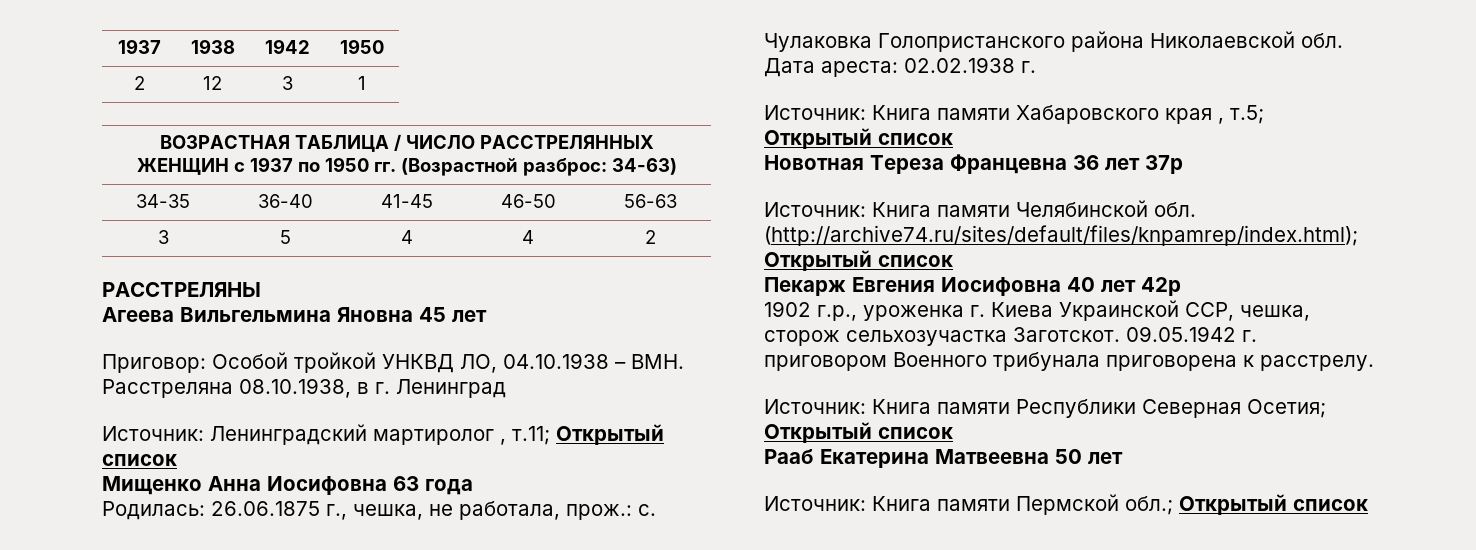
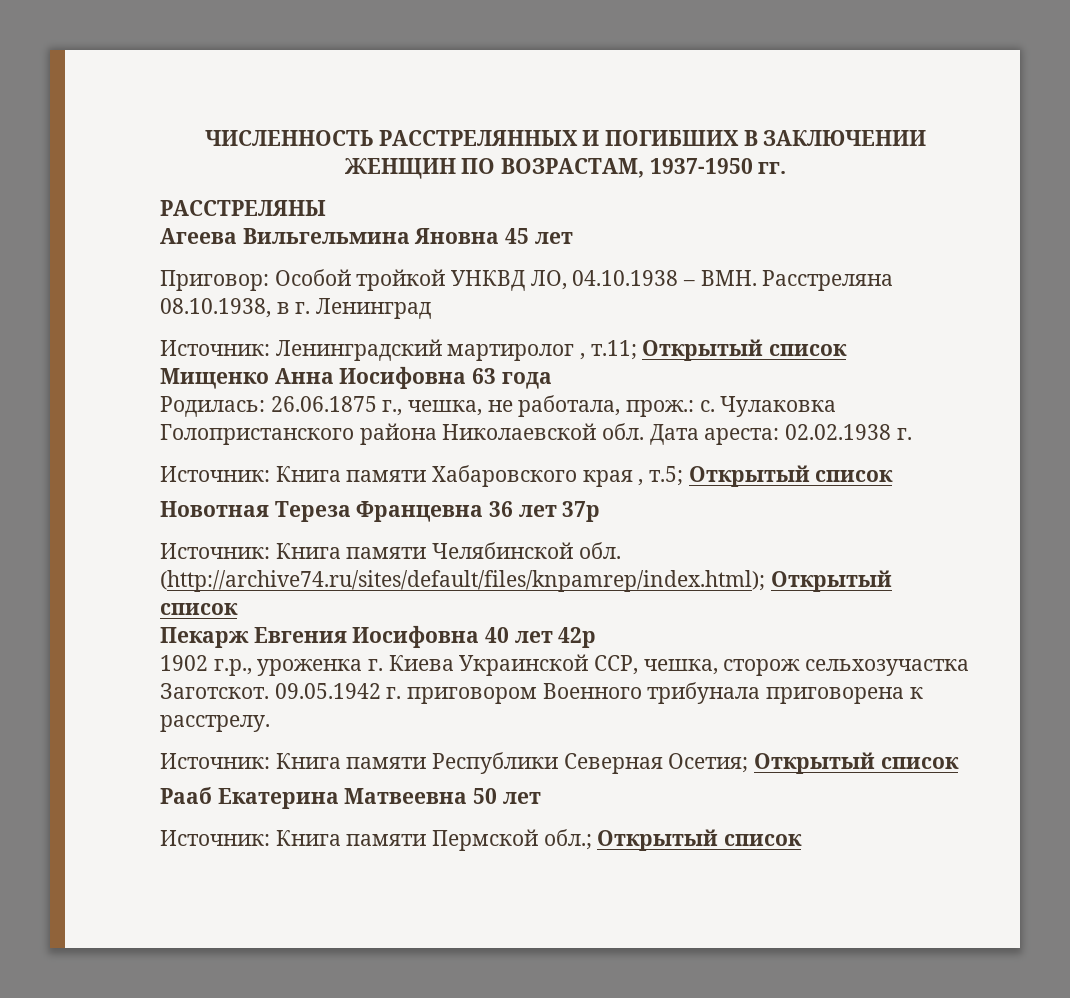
[117,39,161,54] [190,39,235,54] [264,39,310,54] [339,39,384,54] [133,76,145,90] [203,76,222,90] [281,76,293,90] [357,76,366,90] [159,134,654,152] [136,157,677,176] [136,194,190,208] [257,194,313,208] [380,194,433,208] [500,194,556,208] [623,194,677,208] [157,230,169,244] [279,230,291,244] [400,230,413,244] [522,230,534,244] [644,230,656,244] 1937 | 1938 | 1942 | 1950 // 2 | 12 | 3 | 1 // ВОЗРАСТНАЯ ТАБЛИЦА / ЧИСЛО РАССТРЕЛЯННЫХ ЖЕНЩИН с 1937 по 1950 гг. (Возрастной разброс: 34-63) // 34-35 | 36-40 | 41-45 | 46-50 | 56-63 // 3 | 5 | 4 | 4 | 2 -> [204,130,927,146] [344,158,787,179] ЧИСЛЕННОСТЬ РАССТРЕЛЯННЫХ И ПОГИБШИХ В ЗАКЛЮЧЕНИИ ЖЕНЩИН ПО ВОЗРАСТАМ, 1937-1950 гг.

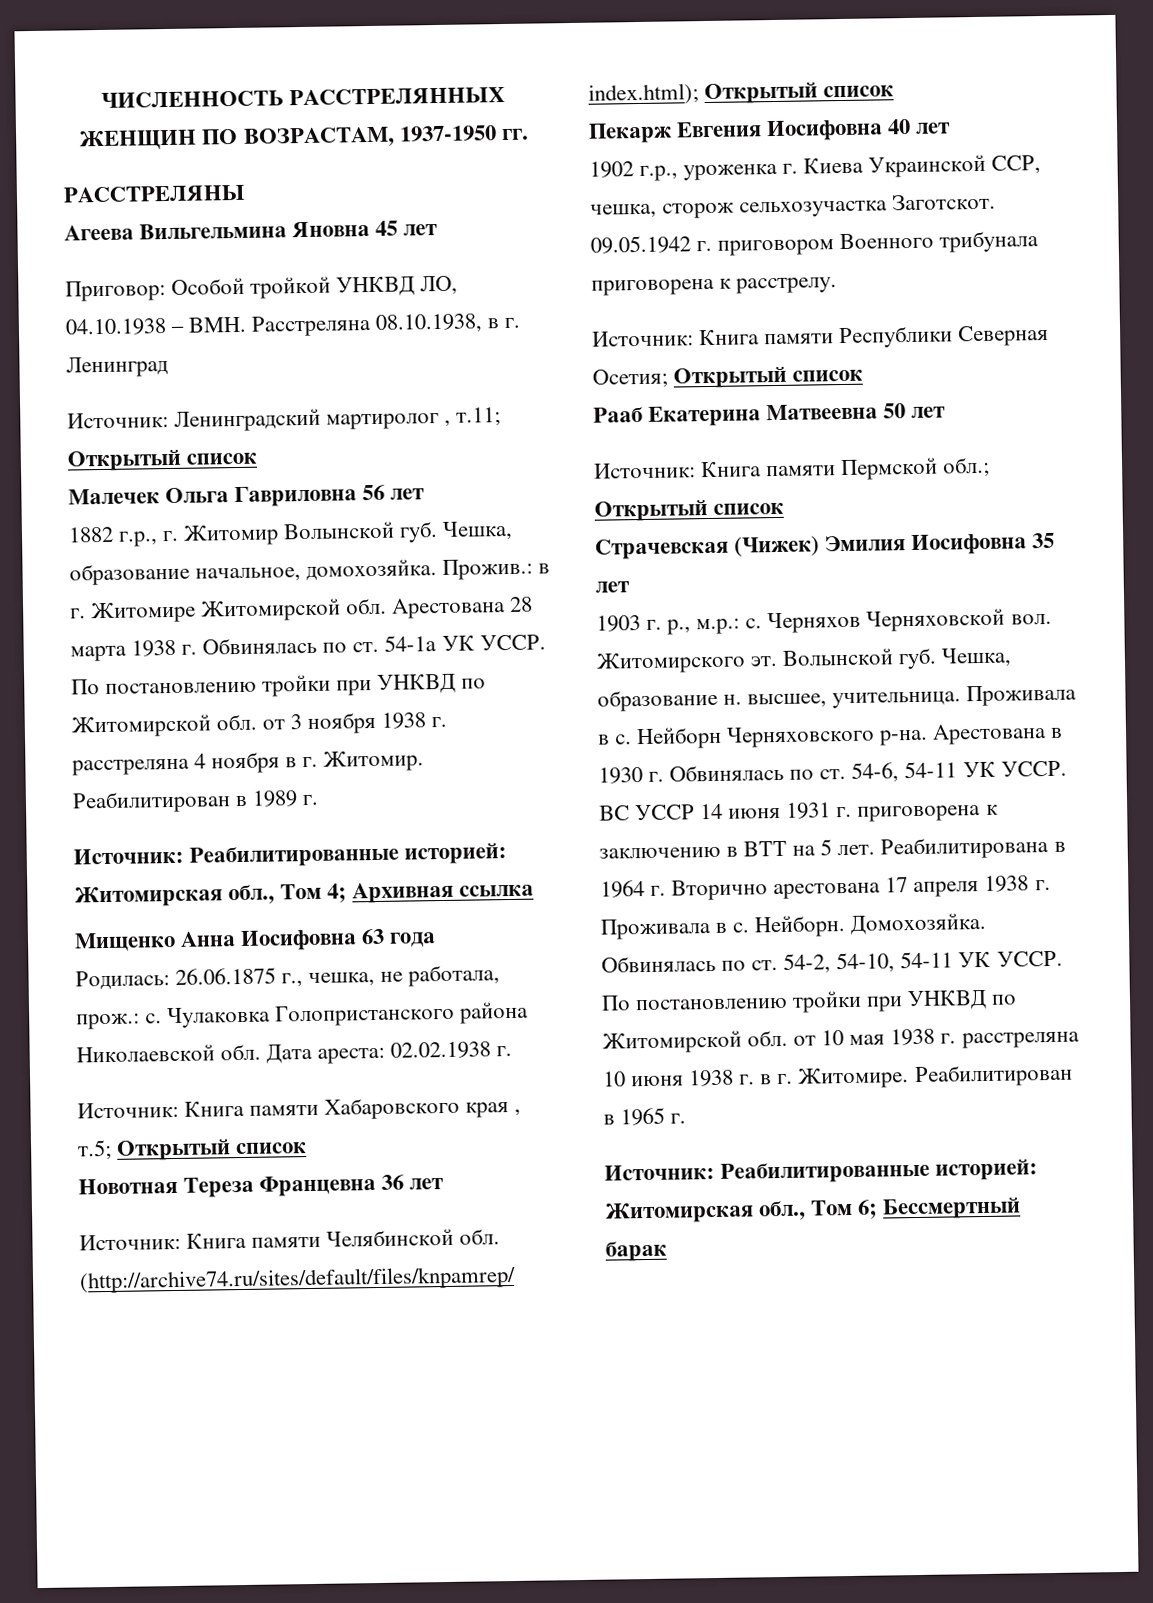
[582,130,927,146] И ПОГИБШИХ В ЗАКЛЮЧЕНИИ -> (506, 96) none
(848, 350) none -> [68,484,426,508] [68,520,514,547] [69,558,551,586] [70,596,534,624] [70,634,546,662] [71,673,487,697] [71,711,448,738] [71,750,425,776] [72,790,320,814] [73,843,508,868] [74,881,535,908] // Малечек Ольга Гавриловна 56 лет // 1882 г.р., г. Житомир Волынской губ. Чешка, образование начальное, домохозяйка. Прожив.: в г. Житомире Житомирской обл. Арестована 28 марта 1938 г. Обвинялась по ст. 54-1а УК УССР. По постановлению тройки при УНКВД по Житомирской обл. от 3 ноября 1938 г. расстреляна 4 ноября в г. Житомир. Реабилитирован в 1989 г. // Источник: Реабилитированные историей: Житомирская обл., Том 4; Архивная ссылка
[562,501,601,522] 37р -> (445, 1183) none
[558,627,597,648] 42р -> (952, 128) none
(803, 840) none -> [595,532,1056,560] [595,581,630,593] [596,608,1052,635] [596,647,1013,674] [597,684,1078,712] [598,723,1064,750] [598,760,1067,784] [599,802,999,822] [599,835,1066,860] [600,875,1051,901] [600,912,987,940] [601,950,1063,974] [601,989,1018,1013] [602,1028,1080,1054] [603,1063,1073,1089] [603,1107,687,1126] [604,1159,1039,1184] [604,1197,1022,1224] [605,1240,667,1262] // Страчевская (Чижек) Эмилия Иосифовна 35 лет // 1903 г. р., м.р.: с. Черняхов Черняховской вол. Житомирского эт. Волынской губ. Чешка, образование н. высшее, учительница. Проживала в с. Нейборн Черняховского р-на. Арестована в 1930 г. Обвинялась по ст. 54-6, 54-11 УК УССР. ВС УССР 14 июня 1931 г. приговорена к заключению в ВТТ на 5 лет. Реабилитирована в 1964 г. Вторично арестована 17 апреля 1938 г. Проживала в с. Нейборн. Домохозяйка. Обвинялась по ст. 54-2, 54-10, 54-11 УК УССР. По постановлению тройки при УНКВД по Житомирской обл. от 10 мая 1938 г. расстреляна 10 июня 1938 г. в г. Житомире. Реабилитирован в 1965 г. // Источник: Реабилитированные историей: Житомирская обл., Том 6; Бессмертный барак

